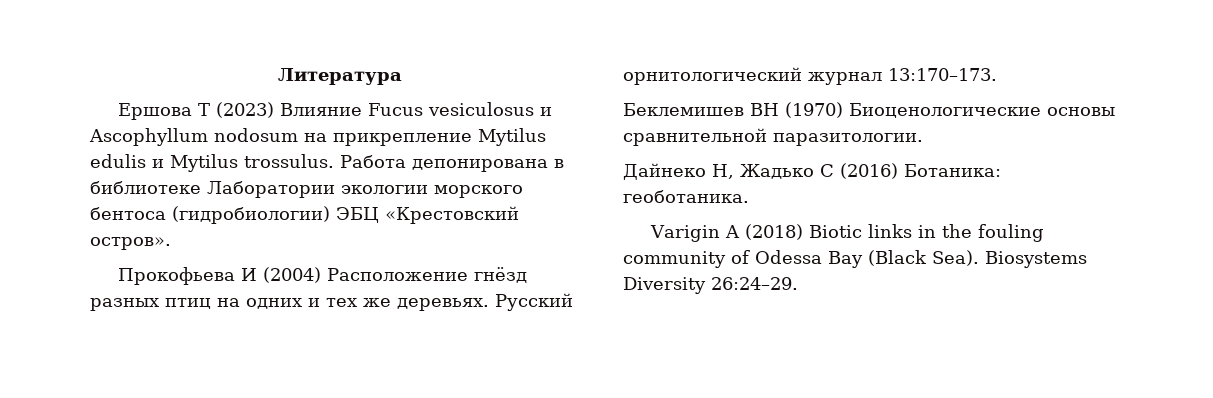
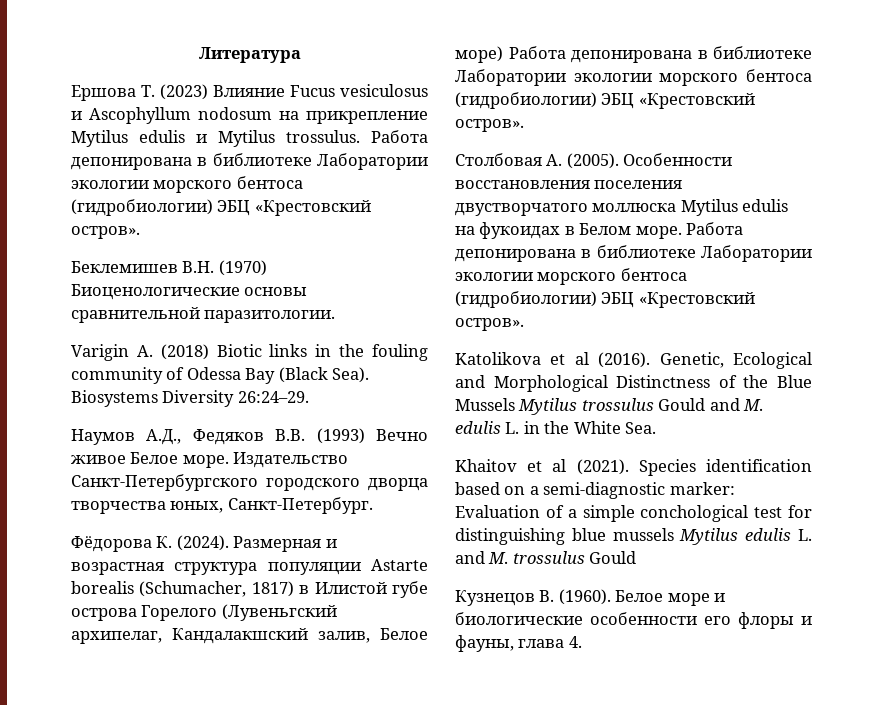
[197,103,210,116] Т -> [141,85,155,97] Т.
[117,267,527,285] [90,293,573,311] [623,67,997,85] // Прокофьева И (2004) Расположение гнёзд разных птиц на одних и тех же деревьях. Русский орнитологический журнал 13:170–173. -> (140, 232) none
[750,103,779,116] ВН -> [182,261,215,273] В.Н.
[623,163,1001,180] [623,190,749,203] // Дайнеко Н, Жадько С (2016) Ботаника: геоботаника. -> (336, 316) none
[724,225,740,238] A -> [136,345,153,357] A.
(798, 283) none -> [71,428,428,445] [71,452,349,468] [71,474,428,491] [71,497,373,514] [71,535,337,552] [71,559,428,575] [71,581,428,598] [71,604,337,621] [71,628,428,644] [455,46,812,63] [455,69,812,86] [455,92,755,109] [455,119,524,132] [455,153,733,169] [455,180,683,189] [455,199,789,216] [455,222,744,239] [455,245,812,262] [455,268,687,285] [455,291,755,308] [455,318,524,331] [455,352,812,369] [455,375,812,392] [455,398,764,415] [455,421,657,434] [455,459,812,476] [455,482,735,499] [455,505,812,522] [455,528,812,545] [455,551,637,564] [455,589,726,606] [455,612,812,629] [455,635,582,652] // Наумов А.Д., Федяков В.В. (1993) Вечно живое Белое море. Издательство Санкт-Петербургского городского дворца творчества юных, Санкт-Петербург. // Фёдорова К. (2024). Размерная и возрастная структура популяции Astarte borealis (Schumacher, 1817) в Илистой губе острова Горелого (Лувеньгский архипелаг, Кандалакшский залив, Белое море) Работа депонирована в библиотеке Лаборатории экологии морского бентоса (гидробиологии) ЭБЦ «Крестовский остров». // Столбовая А. (2005). Особенности восстановления поселения двустворчатого моллюска Mytilus edulis на фукоидах в Белом море. Работа депонирована в библиотеке Лаборатории экологии морского бентоса (гидробиологии) ЭБЦ «Крестовский остров». // Katolikova et al (2016). Genetic, Ecological and Morphological Distinctness of the Blue Mussels Mytilus trossulus Gould and M. edulis L. in the White Sea. // Khaitov et al (2021). Species identification based on a semi-diagnostic marker: Evaluation of a simple conchological test for distinguishing blue mussels Mytilus edulis L. and M. trossulus Gould // Кузнецов В. (1960). Белое море и биологические особенности его флоры и фауны, глава 4.

